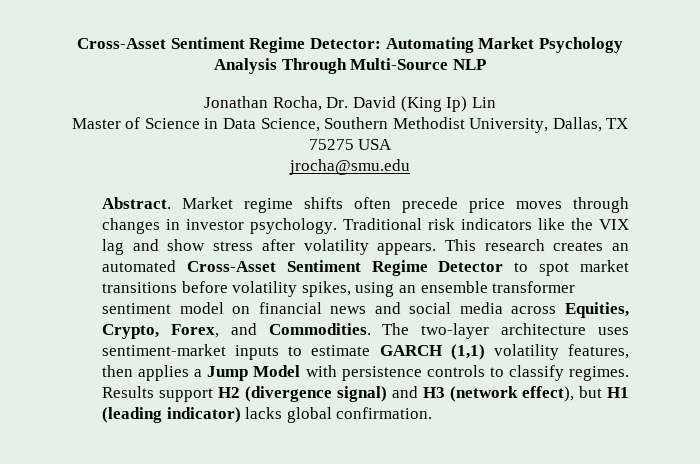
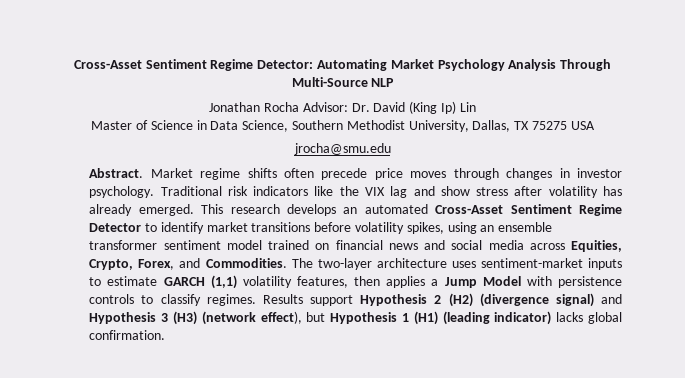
[272,96,322,111] Rocha, -> [264,102,348,112] Rocha Advisor:
[377,243,437,255] appears. -> [602,186,622,196] [89,204,194,216] has already emerged.
[553,241,604,251] creates -> [286,204,336,216] develops
[539,262,570,276] spot -> [160,222,204,234] identify
(224, 308) none -> [268,240,310,250] trained
[218,386,629,402] H2 (divergence signal) and H3 (network effect), but H1 -> [360,293,623,307] [89,311,438,325] Hypothesis 2 (H2) (divergence signal) and Hypothesis 3 (H3) (network effect), but Hypothesis 1 (H1)

